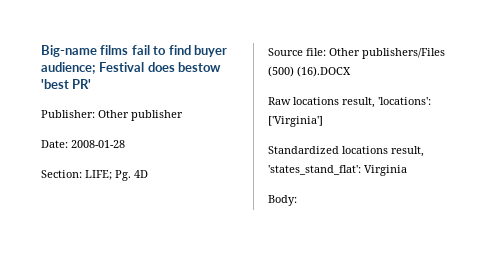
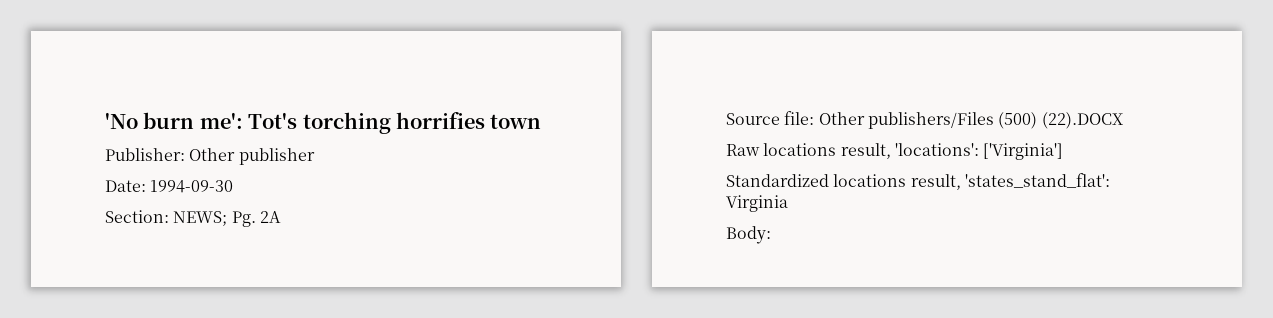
[41,45,227,57] [41,62,222,74] [41,79,92,89] Big-name films fail to find buyer audience; Festival does bestow 'best PR' -> [105,112,542,134] 'No burn me': Tot's torching horrifies town
[71,140,125,148] 2008-01-28 -> [150,180,234,193] 1994-09-30
[85,170,148,181] LIFE; Pg. 4D -> [173,211,281,227] NEWS; Pg. 2A
[297,66,351,77] (16).DOCX -> [1041,112,1123,129] (22).DOCX

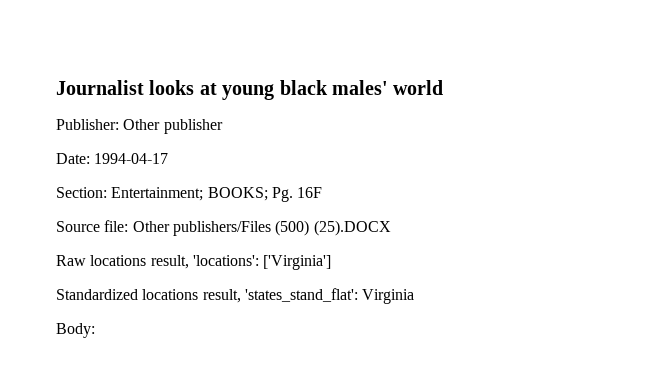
[105,112,542,134] 'No burn me': Tot's torching horrifies town -> [56,80,444,100] Journalist looks at young black males' world
[150,180,234,193] 1994-09-30 -> [94,153,169,164] 1994-04-17
[173,211,281,227] NEWS; Pg. 2A -> [111,187,323,202] Entertainment; BOOKS; Pg. 16F
[1041,112,1123,129] (22).DOCX -> [313,220,391,236] (25).DOCX

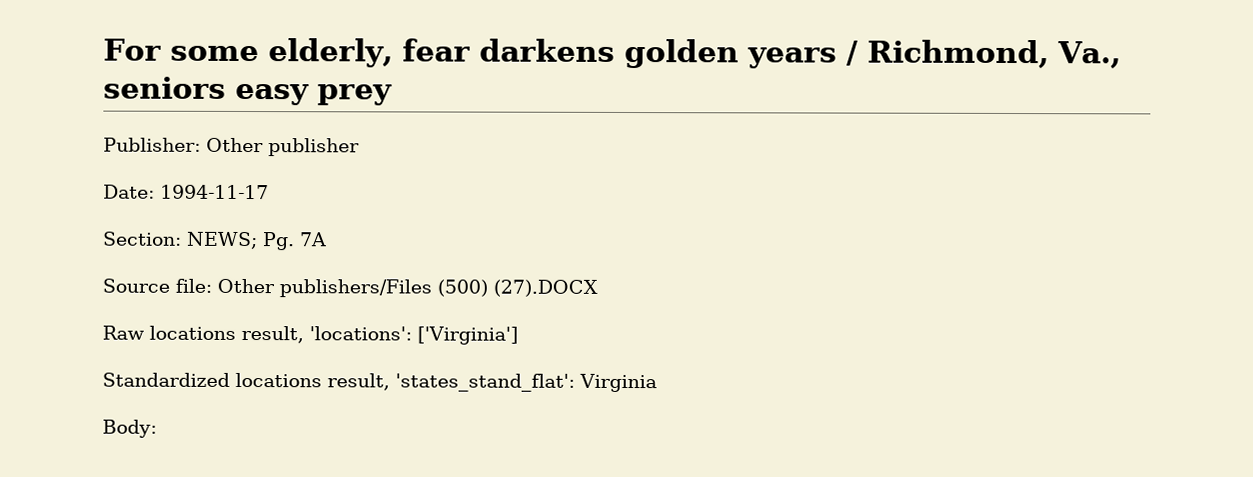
[56,80,444,100] Journalist looks at young black males' world -> [103,38,1121,69] [103,76,393,106] For some elderly, fear darkens golden years / Richmond, Va., seniors easy prey
[94,153,169,164] 1994-04-17 -> [160,184,269,200] 1994-11-17
[111,187,323,202] Entertainment; BOOKS; Pg. 16F -> [186,231,327,251] NEWS; Pg. 7A
[313,220,391,236] (25).DOCX -> [493,279,598,297] (27).DOCX

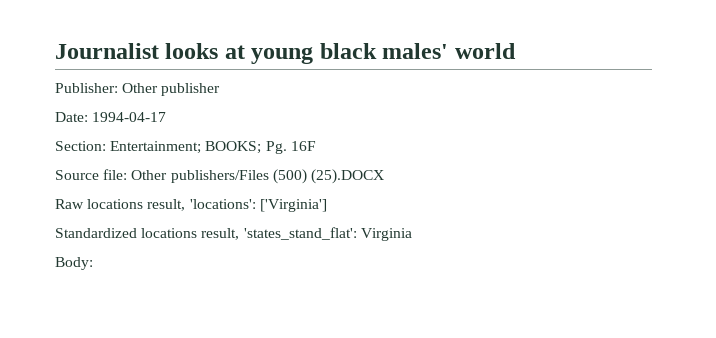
[103,38,1121,69] [103,76,393,106] For some elderly, fear darkens golden years / Richmond, Va., seniors easy prey -> [55,43,516,64] Journalist looks at young black males' world
[160,184,269,200] 1994-11-17 -> [92,112,167,122] 1994-04-17
[186,231,327,251] NEWS; Pg. 7A -> [110,141,316,154] Entertainment; BOOKS; Pg. 16F
[493,279,598,297] (27).DOCX -> [310,169,384,184] (25).DOCX

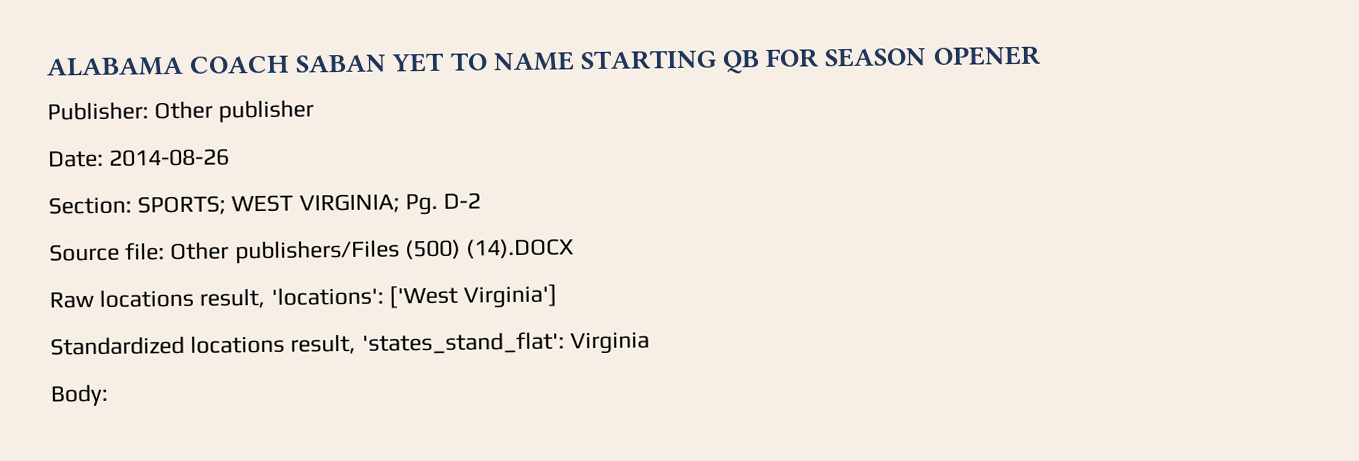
[55,43,516,64] Journalist looks at young black males' world -> [46,45,1041,77] ALABAMA COACH SABAN YET TO NAME STARTING QB FOR SEASON OPENER
[92,112,167,122] 1994-04-17 -> [109,148,231,167] 2014-08-26
[110,141,316,154] Entertainment; BOOKS; Pg. 16F -> [137,192,482,216] SPORTS; WEST VIRGINIA; Pg. D-2
[310,169,384,184] (25).DOCX -> [466,238,575,259] (14).DOCX
[259,199,327,212] ['Virginia'] -> [388,284,558,309] ['West Virginia']

